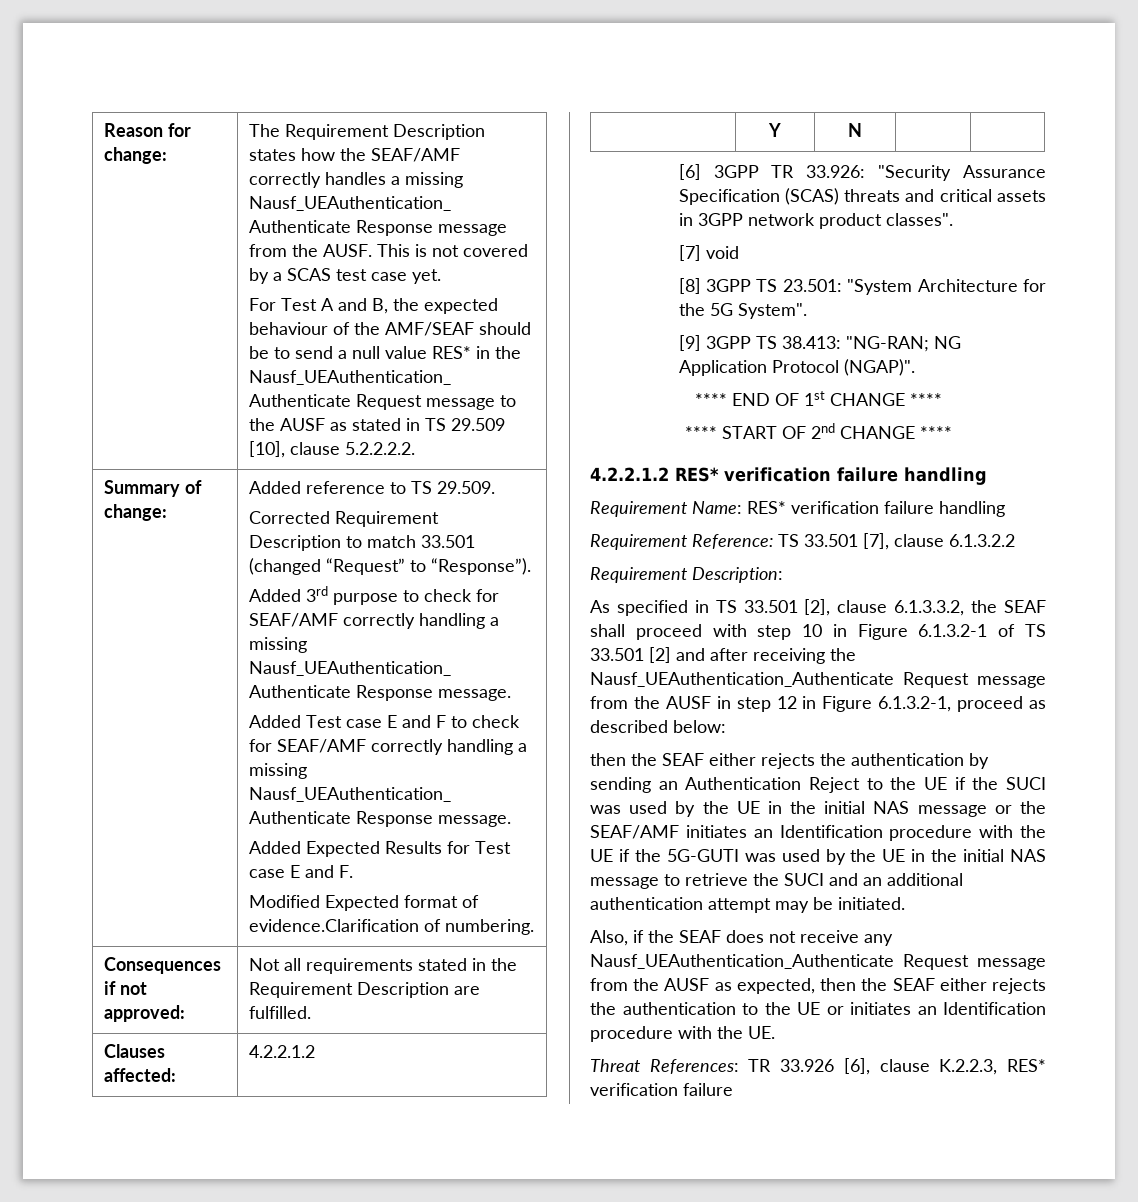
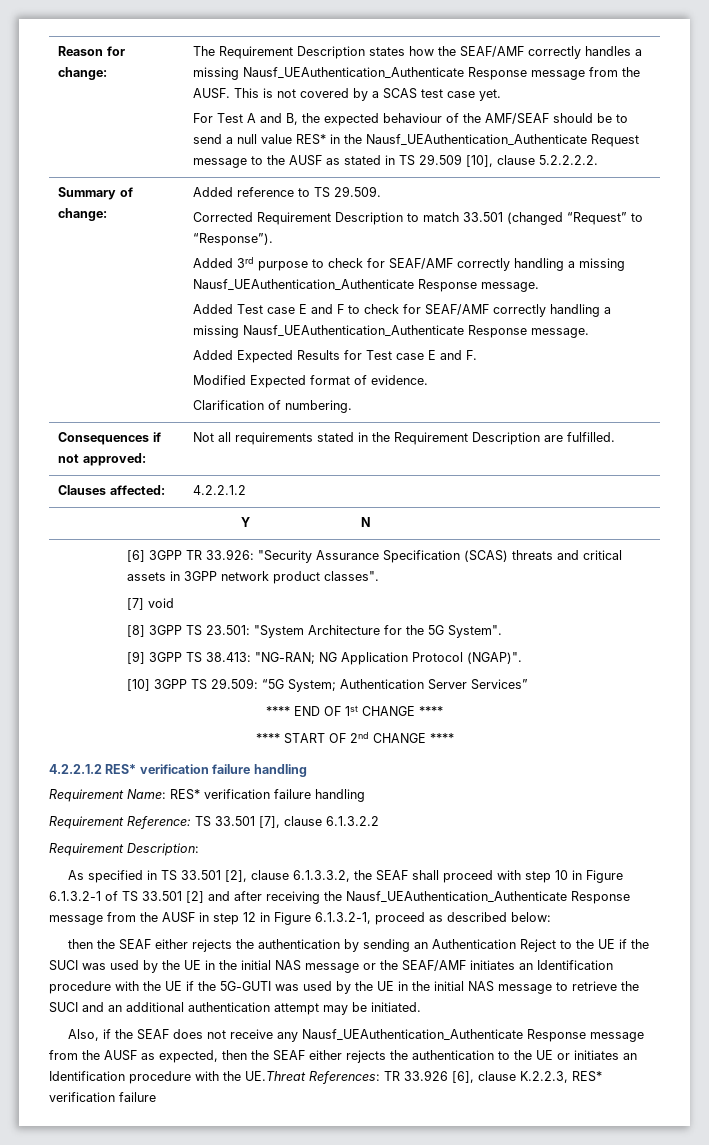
[249,919,420,932] evidence.Clarification -> [370,375,428,385] [192,400,264,410] evidence. // Clarification
(915, 367) none -> [126,678,528,692] // [10] 3GPP TS 29.509: “5G System; Authentication Server Services”
[903,672,969,688] Request -> [571,891,630,904] Response
[903,954,969,970] Request -> [527,1029,587,1042] Response
[748,1026,775,1039] [590,1059,641,1072] UE. // Threat -> [245,1071,306,1081] UE.Threat

